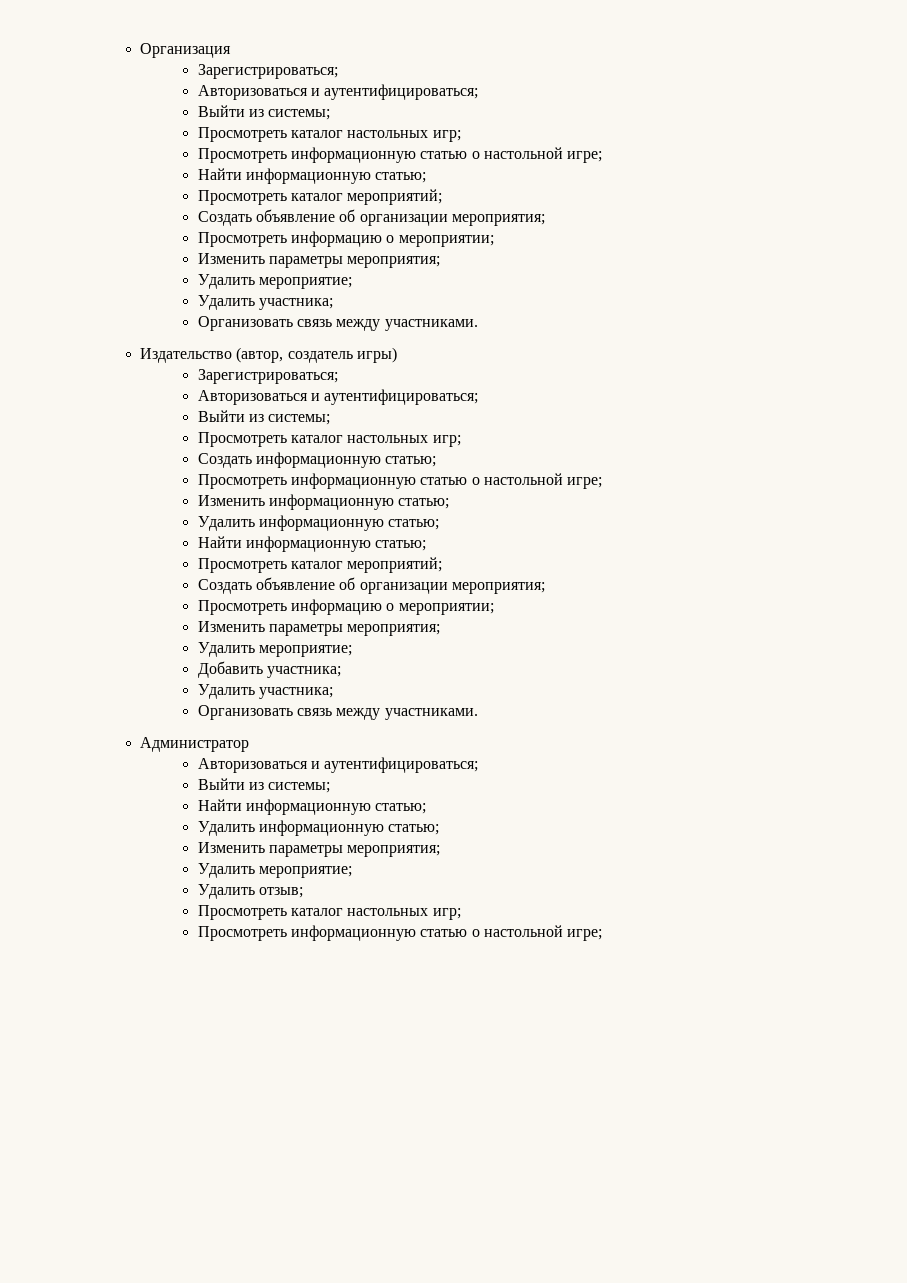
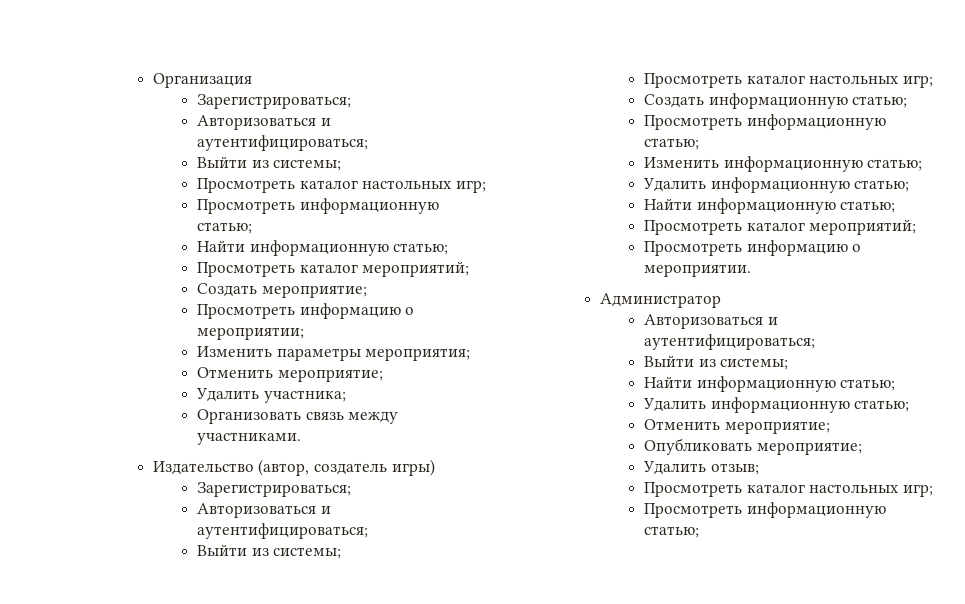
[420,147,603,163] [197,168,427,184] [197,189,443,205] [197,209,545,226] [197,231,494,247] [197,253,441,268] [197,274,255,289] статью о настольной игре; // Найти информационную статью; // Просмотреть каталог мероприятий; // Создать объявление об организации мероприятия; // Просмотреть информацию о мероприятии; // Изменить параметры мероприятия; // Удалить -> [196,222,252,234] [196,240,449,256] [196,261,470,277] [196,283,367,298] [196,303,415,319] [196,327,304,340] [196,346,471,361] [196,367,273,378] статью; // Найти информационную статью; // Просмотреть каталог мероприятий; // Создать мероприятие; // Просмотреть информацию о мероприятии; // Изменить параметры мероприятия; // Отменить
[420,473,603,489] статью о настольной игре; -> [643,138,699,150] статью;
[197,577,545,594] [197,599,494,615] [197,621,441,636] [197,642,352,657] [197,661,341,678] [197,684,333,699] [197,705,478,720] Создать объявление об организации мероприятия; // Просмотреть информацию о мероприятии; // Изменить параметры мероприятия; // Удалить мероприятие; // Добавить участника; // Удалить участника; // Организовать связь между участниками. -> [643,240,862,256] [643,264,751,277] Просмотреть информацию о мероприятии.
[197,842,441,857] [197,863,255,878] Изменить параметры мероприятия; // Удалить -> [643,419,830,434] [643,438,752,455] Отменить мероприятие; // Опубликовать
[420,925,603,941] статью о настольной игре; -> [643,526,699,538] статью;

